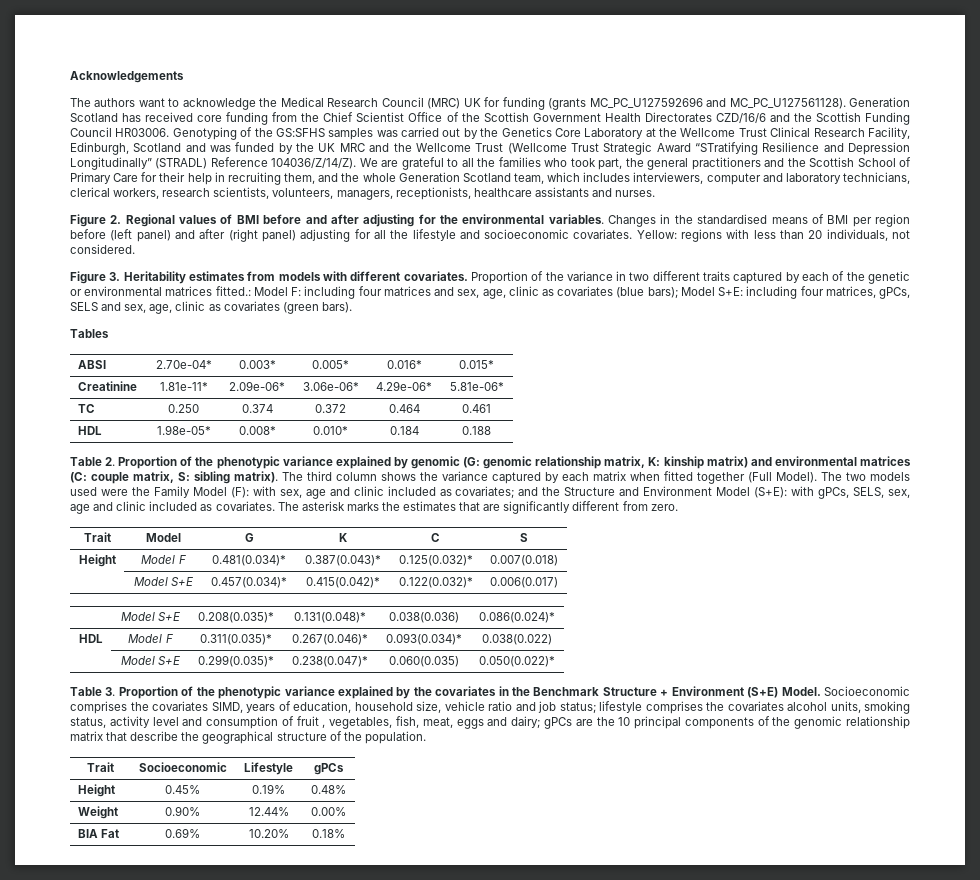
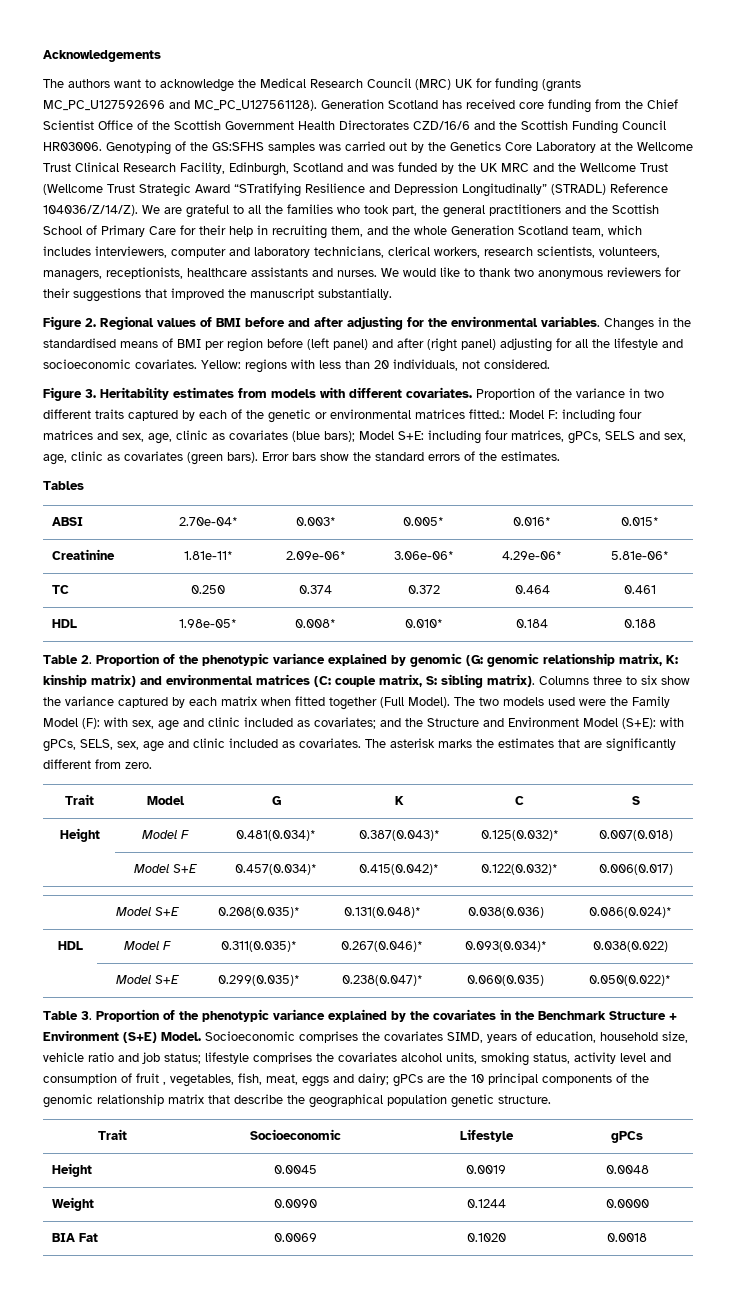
(656, 193) none -> [381,267,681,279] [43,288,392,302] We would like to thank two anonymous reviewers for their suggestions that improved the manuscript substantially.
(352, 307) none -> [262,451,560,461] Error bars show the standard errors of the estimates.
[282,471,416,481] The third column shows -> [539,675,690,685] Columns three to six show
[276,731,426,744] structure of the population. -> [387,1094,551,1108] population genetic structure.
[165,785,200,794] [252,784,285,794] [310,785,346,794] [78,806,119,819] [165,806,200,816] [248,807,289,816] [310,807,346,816] 0.45% | 0.19% | 0.48% // Weight | 0.90% | 12.44% | 0.00% -> [274,1165,317,1174] [466,1165,506,1174] [605,1165,649,1174] [52,1197,95,1211] [274,1199,317,1208] [466,1199,506,1208] [605,1199,649,1208] 0.0045 | 0.0019 | 0.0048 // Weight | 0.0090 | 0.1244 | 0.0000
[165,828,200,838] [248,829,289,838] [311,829,345,838] 0.69% | 10.20% | 0.18% -> [274,1233,317,1242] [466,1233,506,1242] [607,1233,647,1242] 0.0069 | 0.1020 | 0.0018

